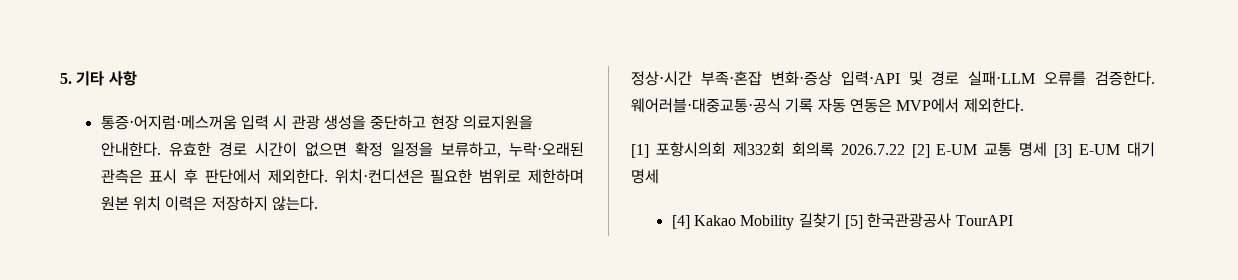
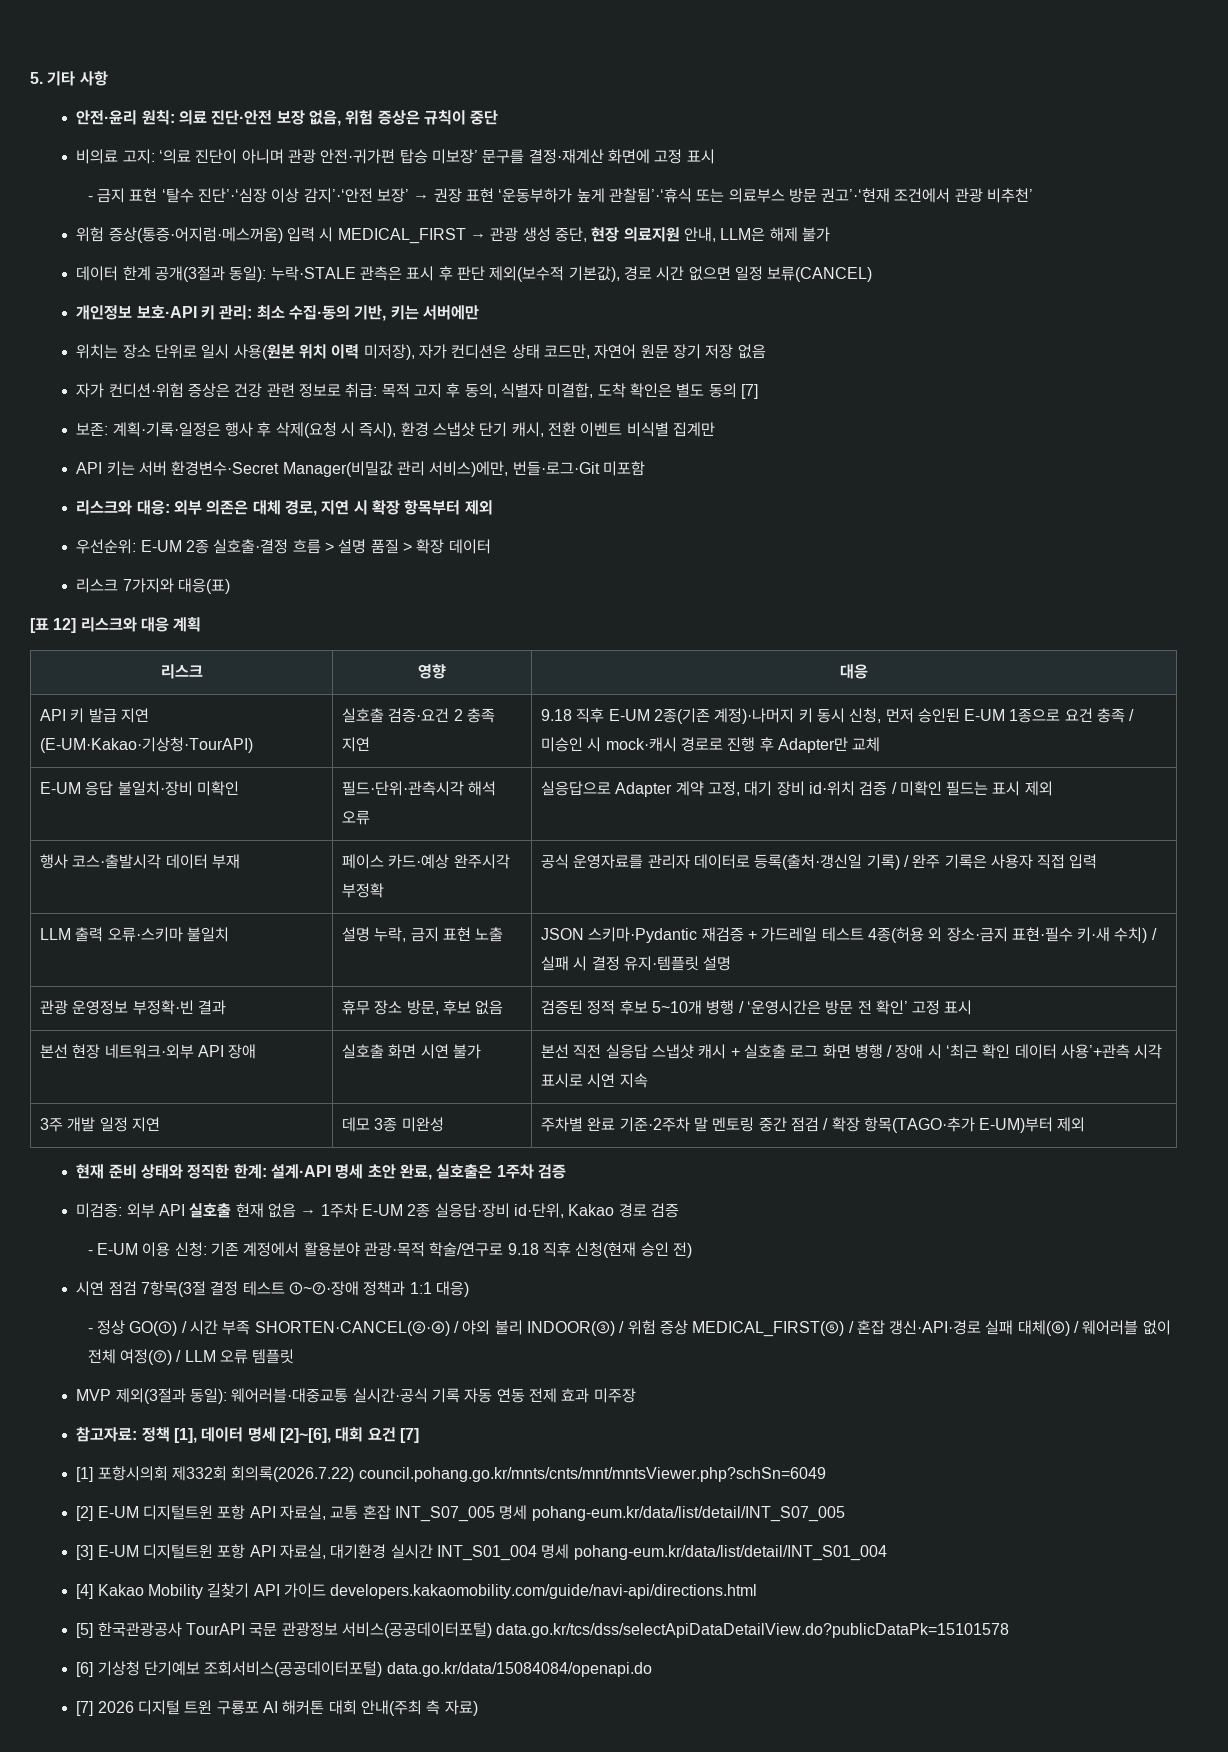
[100,115,533,130] [100,142,584,158] [100,169,584,184] [100,196,318,211] [631,71,1155,86] [631,98,1024,113] [631,142,1156,158] [631,169,659,184] 통증·어지럼·메스꺼움 입력 시 관광 생성을 중단하고 현장 의료지원을 안내한다. 유효한 경로 시간이 없으면 확정 일정을 보류하고, 누락·오래된 관측은 표시 후 판단에서 제외한다. 위치·컨디션은 필요한 범위로 제한하며 원본 위치 이력은 저장하지 않는다. // 정상·시간 부족·혼잡 변화·증상 입력·API 및 경로 실패·LLM 오류를 검증한다. 웨어러블·대중교통·공식 기록 자동 연동은 MVP에서 제외한다. // [1] 포항시의회 제332회 회의록 2026.7.22 [2] E-UM 교통 명세 [3] E-UM 대기 명세 -> [76,110,499,126] [76,149,715,164] [87,188,1034,203] [76,227,830,244] [76,266,873,282] [76,305,480,321] [76,344,766,360] [76,383,758,399] [76,422,715,438] [76,461,646,477] [76,500,493,516] [76,539,491,554] [76,578,231,594] [30,617,202,633] [160,664,203,679] [418,664,446,679] [840,664,868,679] [39,708,149,723] [39,737,253,753] [341,708,495,723] [341,737,370,752] [540,708,1135,724] [540,737,881,753] [39,781,239,796] [341,781,497,796] [341,810,370,825] [540,781,1053,797] [39,854,240,869] [341,854,510,869] [341,883,384,898] [540,854,1098,870] [39,927,229,942] [341,927,504,942] [540,927,1157,943] [540,956,732,971] [39,1000,226,1015] [341,1000,504,1015] [540,1000,973,1015] [39,1044,257,1059] [341,1044,481,1059] [540,1044,1163,1059] [540,1073,648,1088] [39,1117,160,1132] [341,1117,444,1132] [540,1117,1086,1133] [76,1164,566,1180] [76,1203,679,1218] [87,1242,692,1258] [76,1281,470,1297] [87,1320,1171,1337] [87,1349,295,1365] [76,1388,636,1404] [76,1427,420,1443] [76,1466,826,1482] [76,1505,845,1522] [76,1544,887,1561] 안전·윤리 원칙: 의료 진단·안전 보장 없음, 위험 증상은 규칙이 중단 // 비의료 고지: ‘의료 진단이 아니며 관광 안전·귀가편 탑승 미보장’ 문구를 결정·재계산 화면에 고정 표시 // - 금지 표현 ‘탈수 진단’·‘심장 이상 감지’·‘안전 보장’ → 권장 표현 ‘운동부하가 높게 관찰됨’·‘휴식 또는 의료부스 방문 권고’·‘현재 조건에서 관광 비추천’ // 위험 증상(통증·어지럼·메스꺼움) 입력 시 MEDICAL_FIRST → 관광 생성 중단, 현장 의료지원 안내, LLM은 해제 불가 // 데이터 한계 공개(3절과 동일): 누락·STALE 관측은 표시 후 판단 제외(보수적 기본값), 경로 시간 없으면 일정 보류(CANCEL) // 개인정보 보호·API 키 관리: 최소 수집·동의 기반, 키는 서버에만 // 위치는 장소 단위로 일시 사용(원본 위치 이력 미저장), 자가 컨디션은 상태 코드만, 자연어 원문 장기 저장 없음 // 자가 컨디션·위험 증상은 건강 관련 정보로 취급: 목적 고지 후 동의, 식별자 미결합, 도착 확인은 별도 동의 [7] // 보존: 계획·기록·일정은 행사 후 삭제(요청 시 즉시), 환경 스냅샷 단기 캐시, 전환 이벤트 비식별 집계만 // API 키는 서버 환경변수·Secret Manager(비밀값 관리 서비스)에만, 번들·로그·Git 미포함 // 리스크와 대응: 외부 의존은 대체 경로, 지연 시 확장 항목부터 제외 // 우선순위: E-UM 2종 실호출·결정 흐름 > 설명 품질 > 확장 데이터 // 리스크 7가지와 대응(표) // [표 12] 리스크와 대응 계획 // 리스크 | 영향 | 대응 // API 키 발급 지연 (E-UM·Kakao·기상청·TourAPI) | 실호출 검증·요건 2 충족 지연 | 9.18 직후 E-UM 2종(기존 계정)·나머지 키 동시 신청, 먼저 승인된 E-UM 1종으로 요건 충족 / 미승인 시 mock·캐시 경로로 진행 후 Adapter만 교체 // E-UM 응답 불일치·장비 미확인 | 필드·단위·관측시각 해석 오류 | 실응답으로 Adapter 계약 고정, 대기 장비 id·위치 검증 / 미확인 필드는 표시 제외 // 행사 코스·출발시각 데이터 부재 | 페이스 카드·예상 완주시각 부정확 | 공식 운영자료를 관리자 데이터로 등록(출처·갱신일 기록) / 완주 기록은 사용자 직접 입력 // LLM 출력 오류·스키마 불일치 | 설명 누락, 금지 표현 노출 | JSON 스키마·Pydantic 재검증 + 가드레일 테스트 4종(허용 외 장소·금지 표현·필수 키·새 수치) / 실패 시 결정 유지·템플릿 설명 // 관광 운영정보 부정확·빈 결과 | 휴무 장소 방문, 후보 없음 | 검증된 정적 후보 5~10개 병행 / ‘운영시간은 방문 전 확인’ 고정 표시 // 본선 현장 네트워크·외부 API 장애 | 실호출 화면 시연 불가 | 본선 직전 실응답 스냅샷 캐시 + 실호출 로그 화면 병행 / 장애 시 ‘최근 확인 데이터 사용’+관측 시각 표시로 시연 지속 // 3주 개발 일정 지연 | 데모 3종 미완성 | 주차별 완료 기준·2주차 말 멘토링 중간 점검 / 확장 항목(TAGO·추가 E-UM)부터 제외 // 현재 준비 상태와 정직한 한계: 설계·API 명세 초안 완료, 실호출은 1주차 검증 // 미검증: 외부 API 실호출 현재 없음 → 1주차 E-UM 2종 실응답·장비 id·단위, Kakao 경로 검증 // - E-UM 이용 신청: 기존 계정에서 활용분야 관광·목적 학술/연구로 9.18 직후 신청(현재 승인 전) // 시연 점검 7항목(3절 결정 테스트 ①~⑦·장애 정책과 1:1 대응) // - 정상 GO(①) / 시간 부족 SHORTEN·CANCEL(②·④) / 야외 불리 INDOOR(③) / 위험 증상 MEDICAL_FIRST(⑤) / 혼잡 갱신·API·경로 실패 대체(⑥) / 웨어러블 없이 전체 여정(⑦) / LLM 오류 템플릿 // MVP 제외(3절과 동일): 웨어러블·대중교통 실시간·공식 기록 자동 연동 전제 효과 미주장 // 참고자료: 정책 [1], 데이터 명세 [2]~[6], 대회 요건 [7] // [1] 포항시의회 제332회 회의록(2026.7.22) council.pohang.go.kr/mnts/cnts/mnt/mntsViewer.php?schSn=6049 // [2] E-UM 디지털트윈 포항 API 자료실, 교통 혼잡 INT_S07_005 명세 pohang-eum.kr/data/list/detail/INT_S07_005 // [3] E-UM 디지털트윈 포항 API 자료실, 대기환경 실시간 INT_S01_004 명세 pohang-eum.kr/data/list/detail/INT_S01_004
[844,213,1013,229] [5] 한국관광공사 TourAPI -> [253,1583,758,1599] [76,1622,1010,1638] [76,1661,652,1677] [76,1700,478,1716] API 가이드 developers.kakaomobility.com/guide/navi-api/directions.html // [5] 한국관광공사 TourAPI 국문 관광정보 서비스(공공데이터포털) data.go.kr/tcs/dss/selectApiDataDetailView.do?publicDataPk=15101578 // [6] 기상청 단기예보 조회서비스(공공데이터포털) data.go.kr/data/15084084/openapi.do // [7] 2026 디지털 트윈 구룡포 AI 해커톤 대회 안내(주최 측 자료)

